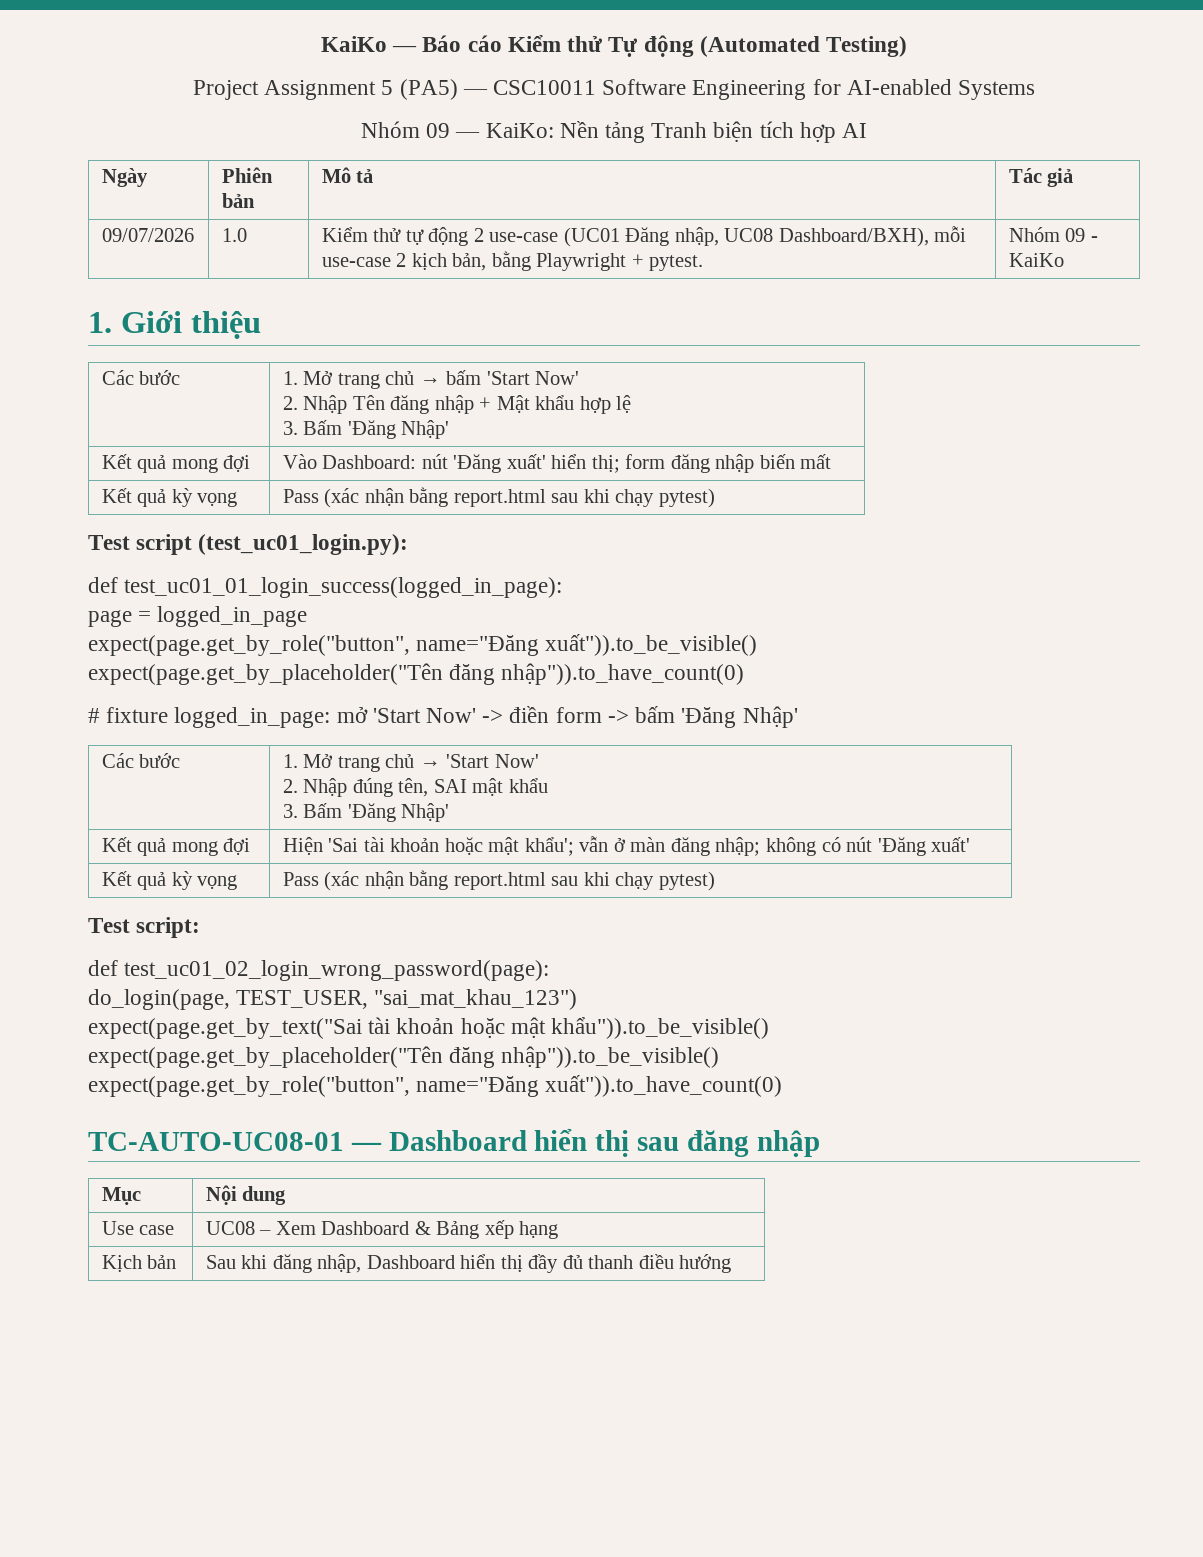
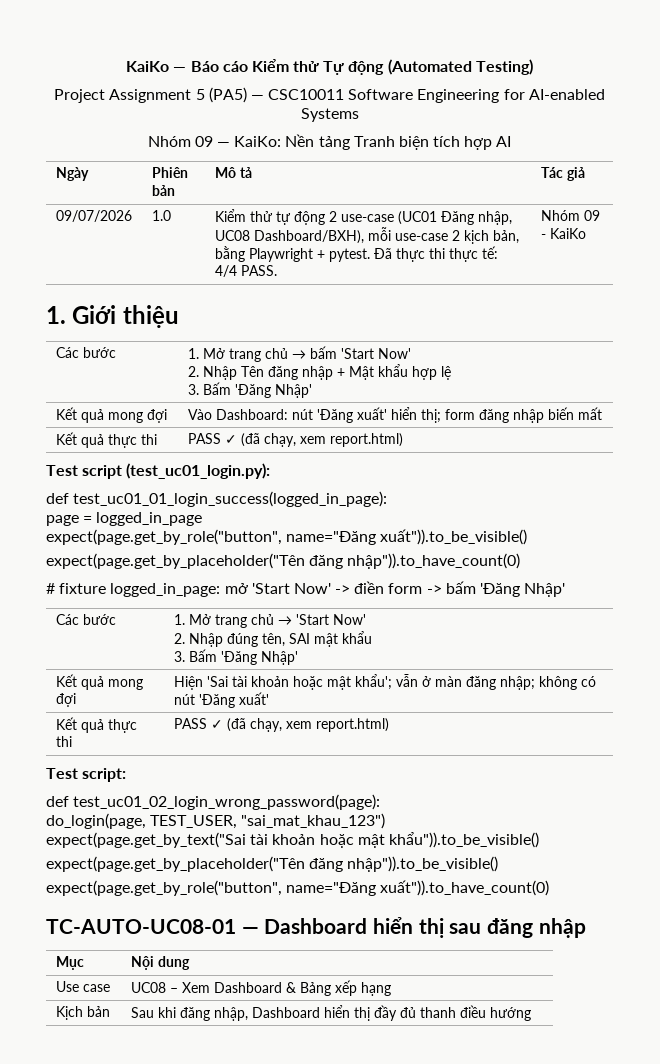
(704, 263) none -> [373,246,498,262] [214,265,277,277] Đã thực thi thực tế: 4/4 PASS.
[171,488,238,507] [282,487,715,508] kỳ vọng | Pass (xác nhận bằng report.html sau khi chạy pytest) -> [107,434,157,448] [187,433,403,447] thực thi | PASS ✓ (đã chạy, xem report.html)
[171,871,238,890] [282,870,715,891] kỳ vọng | Pass (xác nhận bằng report.html sau khi chạy pytest) -> [107,719,137,733] [55,736,72,747] [173,718,389,732] thực thi | PASS ✓ (đã chạy, xem report.html)

